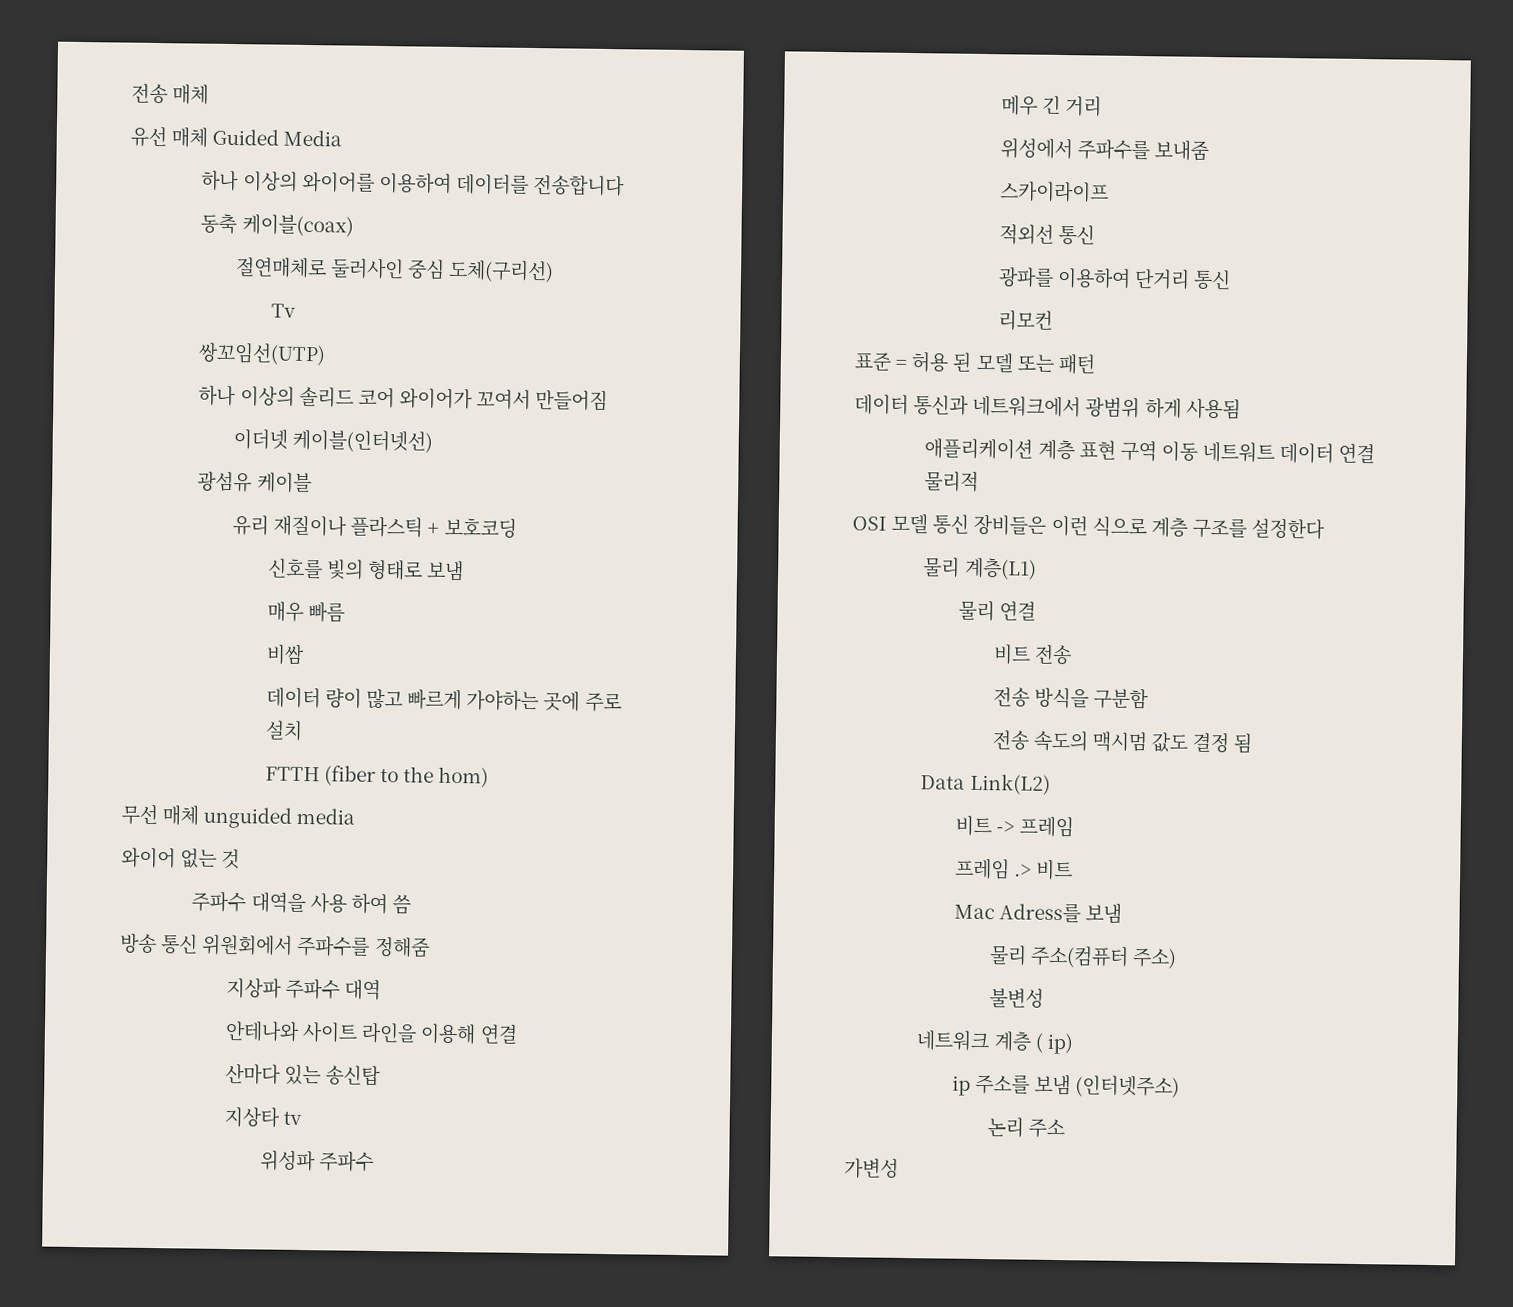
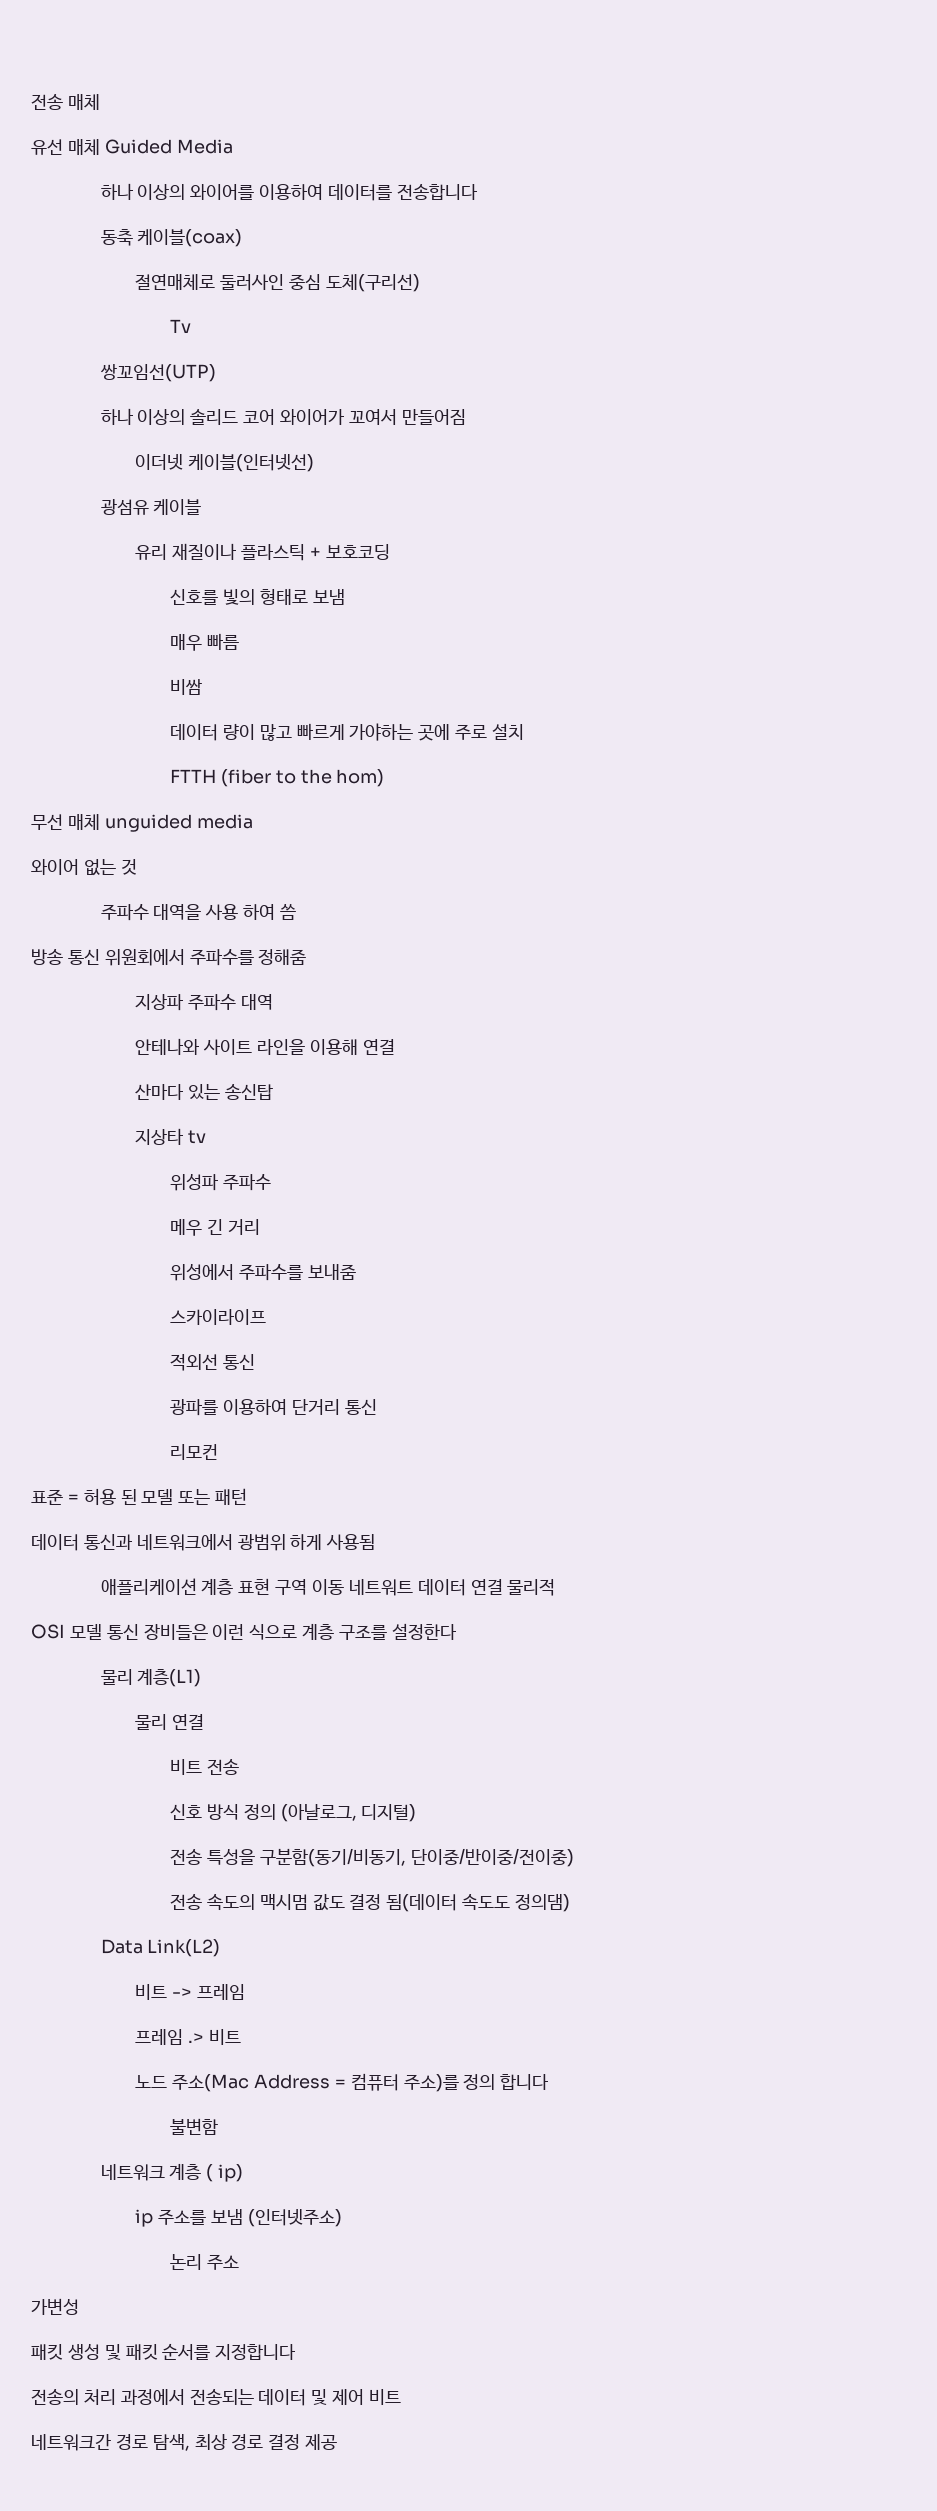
[992,687,1150,710] 전송 방식을 구분함 -> [170,1804,417,1822] [170,1848,574,1867] 신호 방식 정의 (아날로그, 디지털) // 전송 특성을 구분함(동기/비동기, 단이중/반이중/전이중)
[1233,733,1253,754] 됨 -> [386,1894,571,1912] 됨(데이터 속도도 정의댐)
[954,902,1123,924] [988,945,1178,969] [988,988,1044,1008] Mac Adress를 보냄 // 물리 주소(컴퓨터 주소) // 불변성 -> [135,2073,550,2092] [170,2118,219,2135] 노드 주소(Mac Address = 컴퓨터 주소)를 정의 합니다 // 불변함
(899, 1168) none -> [31,2343,297,2360] [31,2389,402,2406] [31,2434,338,2451] // 패킷 생성 및 패킷 순서를 지정합니다 // 전송의 처리 과정에서 전송되는 데이터 및 제어 비트 // 네트워크간 경로 탐색, 최상 경로 결정 제공

